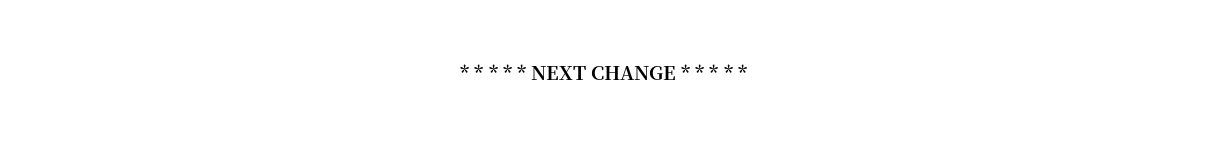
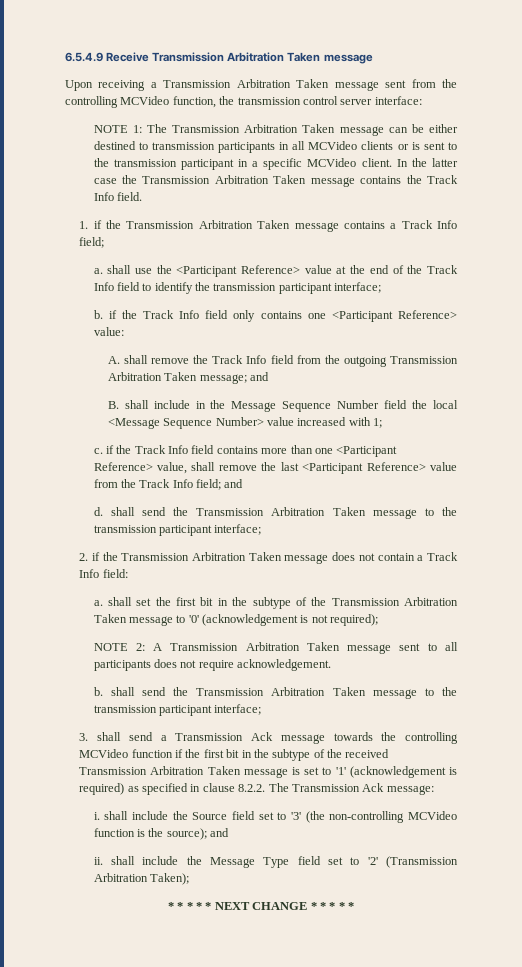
(460, 72) none -> [65,52,373,64] [65,79,458,91] [65,96,422,108] [93,124,458,136] [93,141,457,153] [93,158,458,170] [93,175,458,187] [93,192,142,201] [79,220,457,232] [79,237,105,248] [93,265,458,277] [93,282,382,294] [93,310,457,322] [93,327,124,336] [107,355,458,367] [107,372,269,384] [107,400,458,412] [107,417,383,429] [93,445,398,457] [93,462,457,474] [93,479,244,490] [93,507,457,519] [93,524,262,536] [79,552,459,564] [79,569,128,578] [93,597,458,609] [93,614,379,626] [93,642,459,654] [93,659,332,671] [93,687,457,699] [93,704,262,716] [79,732,459,744] [79,749,390,761] [79,766,458,778] [79,783,434,795] [93,811,457,823] [93,828,230,840] [93,856,458,868] [93,873,189,885] 6.5.4.9 Receive Transmission Arbitration Taken message // Upon receiving a Transmission Arbitration Taken message sent from the controlling MCVideo function, the transmission control server interface: // NOTE 1: The Transmission Arbitration Taken message can be either destined to transmission participants in all MCVideo clients or is sent to the transmission participant in a specific MCVideo client. In the latter case the Transmission Arbitration Taken message contains the Track Info field. // 1. if the Transmission Arbitration Taken message contains a Track Info field; // a. shall use the <Participant Reference> value at the end of the Track Info field to identify the transmission participant interface; // b. if the Track Info field only contains one <Participant Reference> value: // A. shall remove the Track Info field from the outgoing Transmission Arbitration Taken message; and // B. shall include in the Message Sequence Number field the local <Message Sequence Number> value increased with 1; // c. if the Track Info field contains more than one <Participant Reference> value, shall remove the last <Participant Reference> value from the Track Info field; and // d. shall send the Transmission Arbitration Taken message to the transmission participant interface; // 2. if the Transmission Arbitration Taken message does not contain a Track Info field: // a. shall set the first bit in the subtype of the Transmission Arbitration Taken message to '0' (acknowledgement is not required); // NOTE 2: A Transmission Arbitration Taken message sent to all participants does not require acknowledgement. // b. shall send the Transmission Arbitration Taken message to the transmission participant interface; // 3. shall send a Transmission Ack message towards the controlling MCVideo function if the first bit in the subtype of the received Transmission Arbitration Taken message is set to '1' (acknowledgement is required) as specified in clause 8.2.2. The Transmission Ack message: // i. shall include the Source field set to '3' (the non-controlling MCVideo function is the source); and // ii. shall include the Message Type field set to '2' (Transmission Arbitration Taken); //

